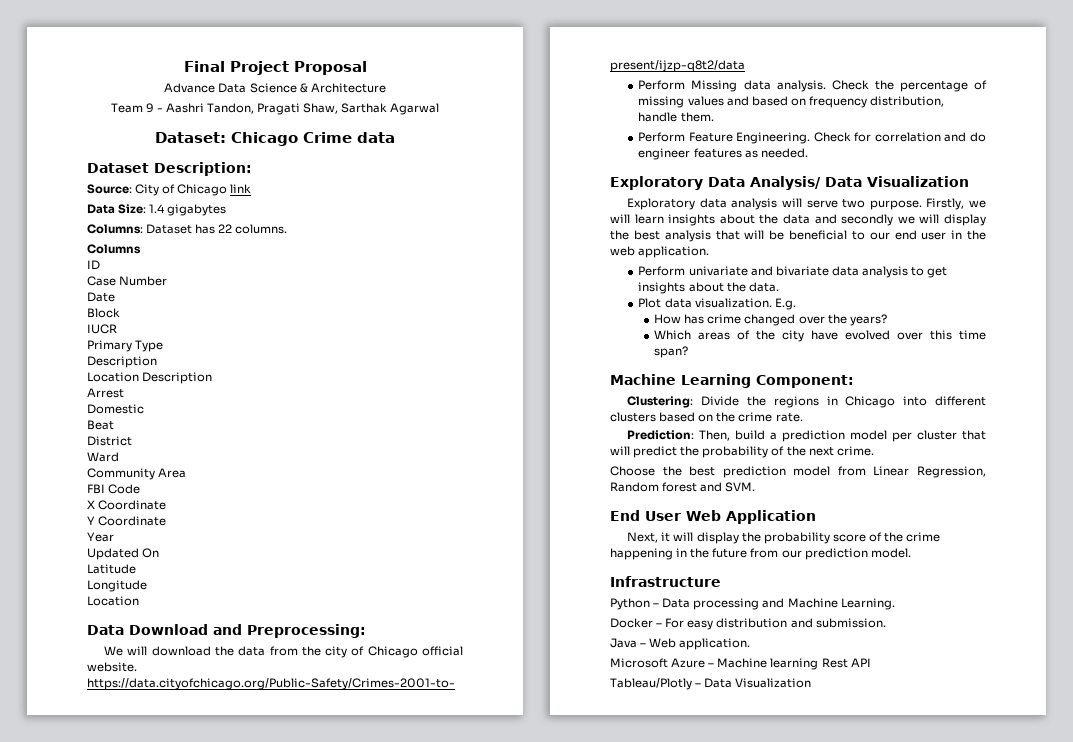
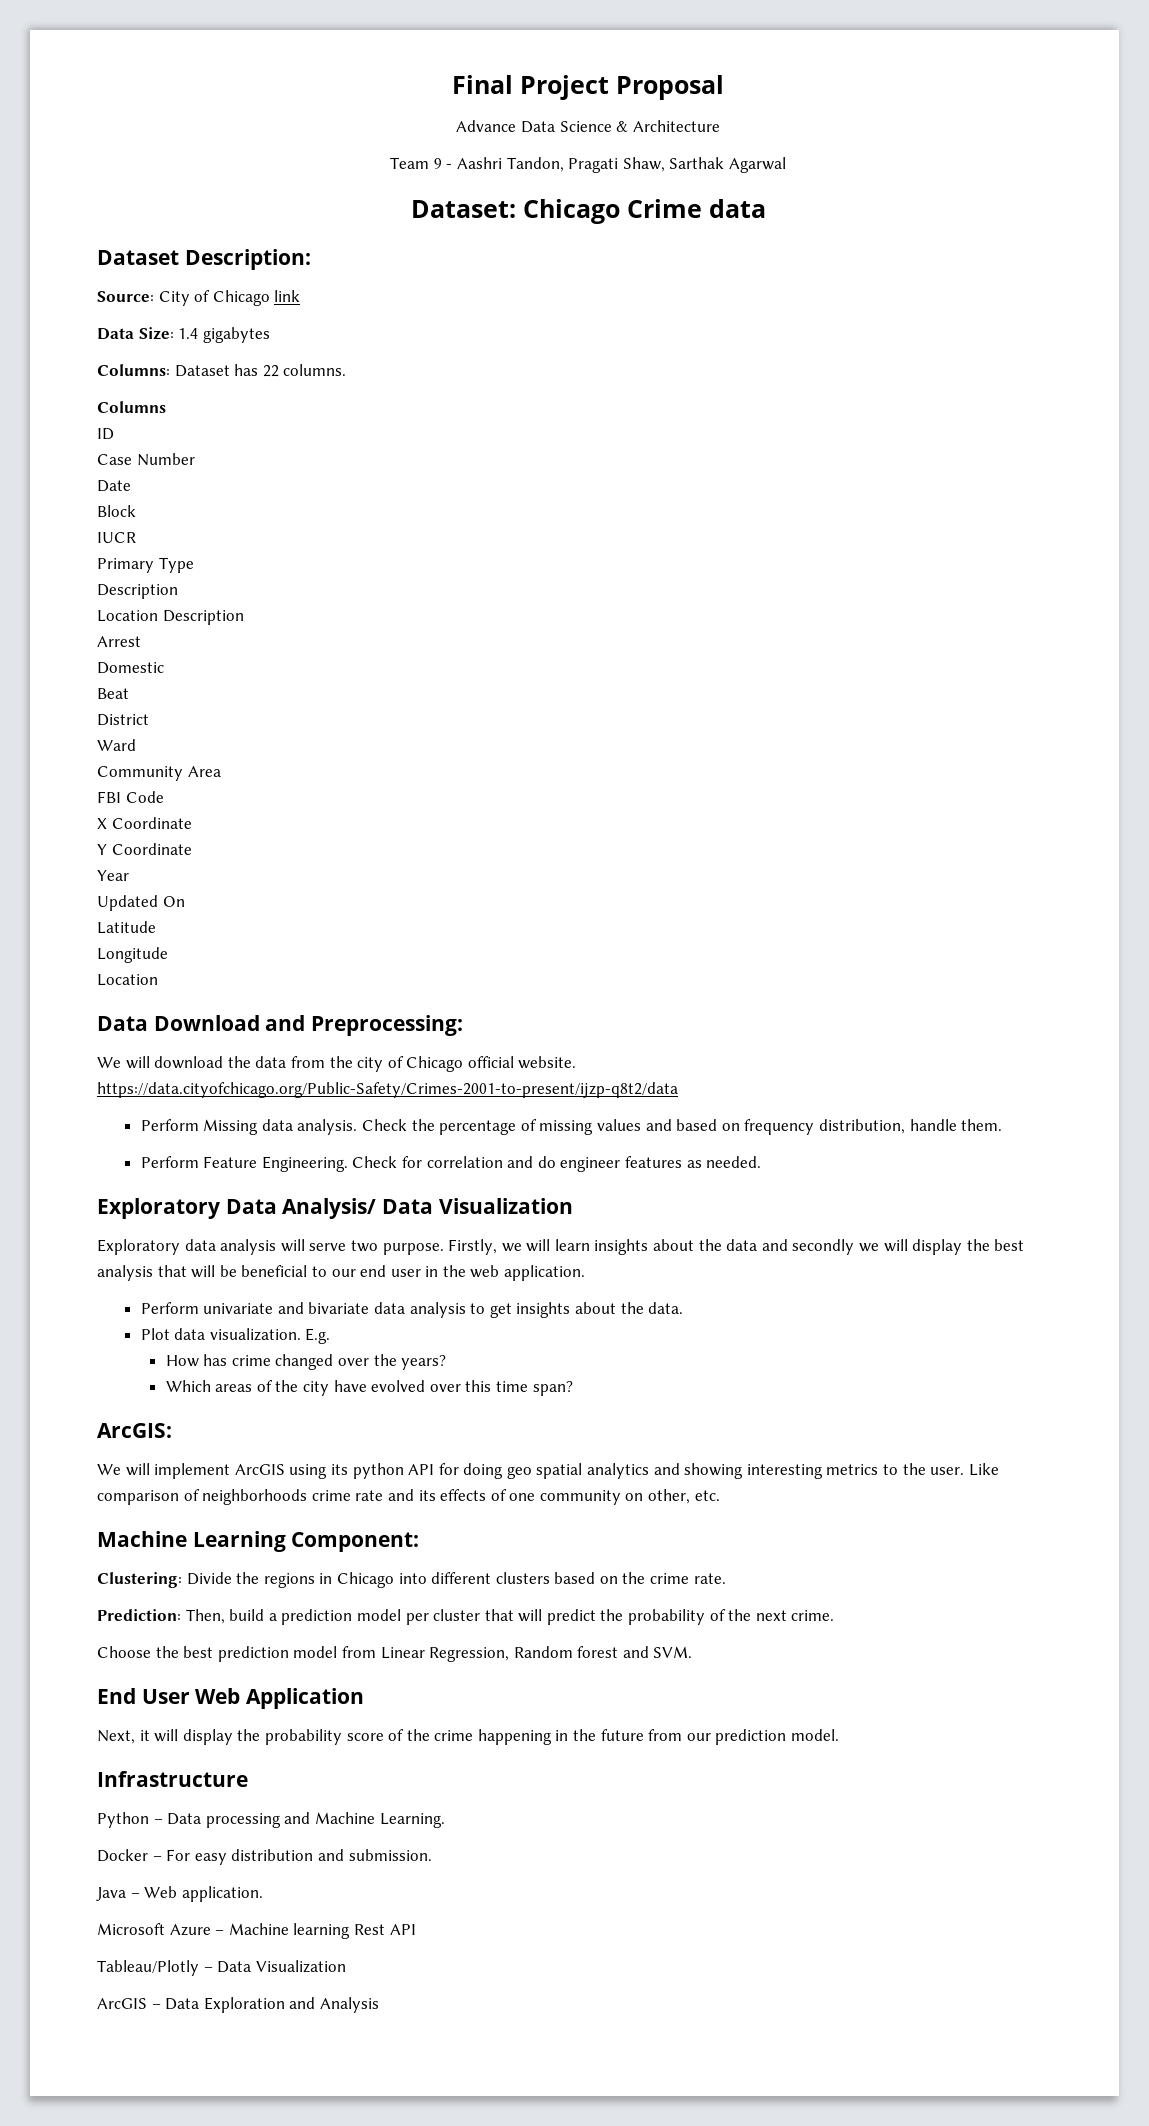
(689, 352) none -> [97,1423,172,1438] [97,1463,999,1479] [97,1489,720,1505] // ArcGIS: // We will implement ArcGIS using its python API for doing geo spatial analytics and showing interesting metrics to the user. Like comparison of neighborhoods crime rate and its effects of one community on other, etc.
(812, 683) none -> [97,1997,379,2013] // ArcGIS – Data Exploration and Analysis

